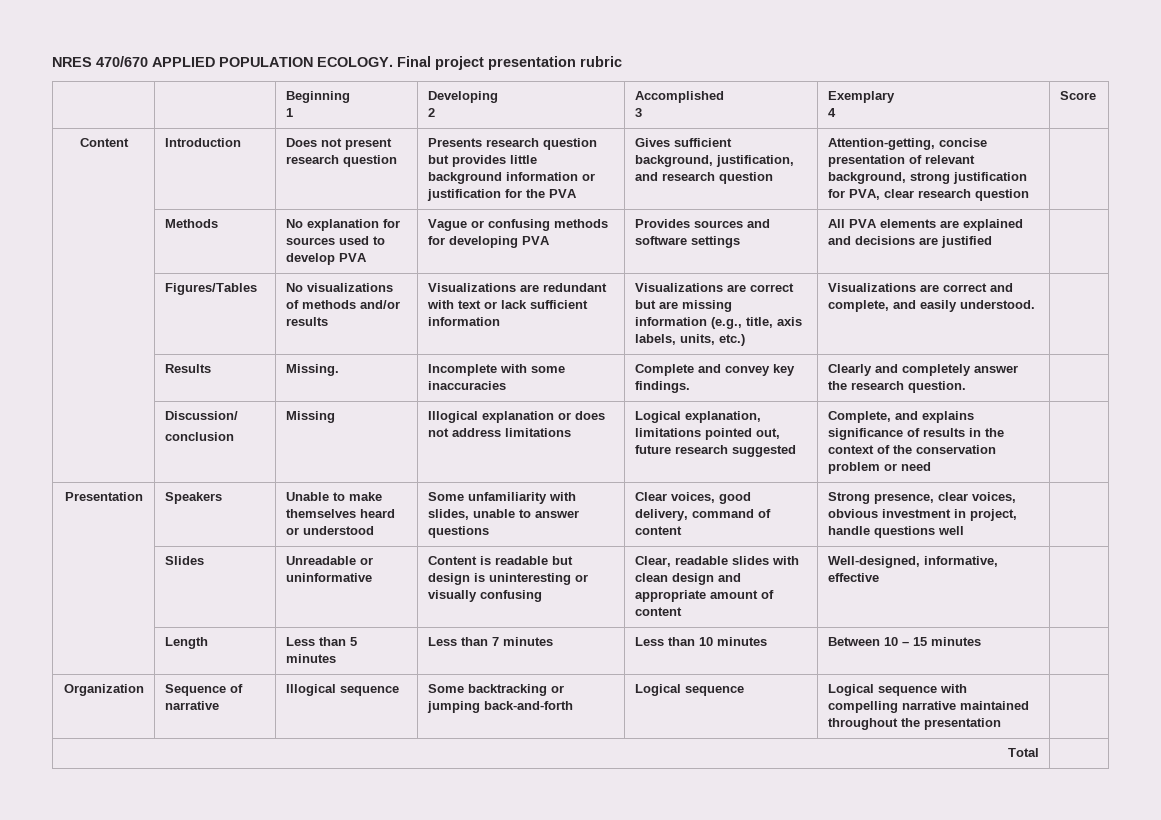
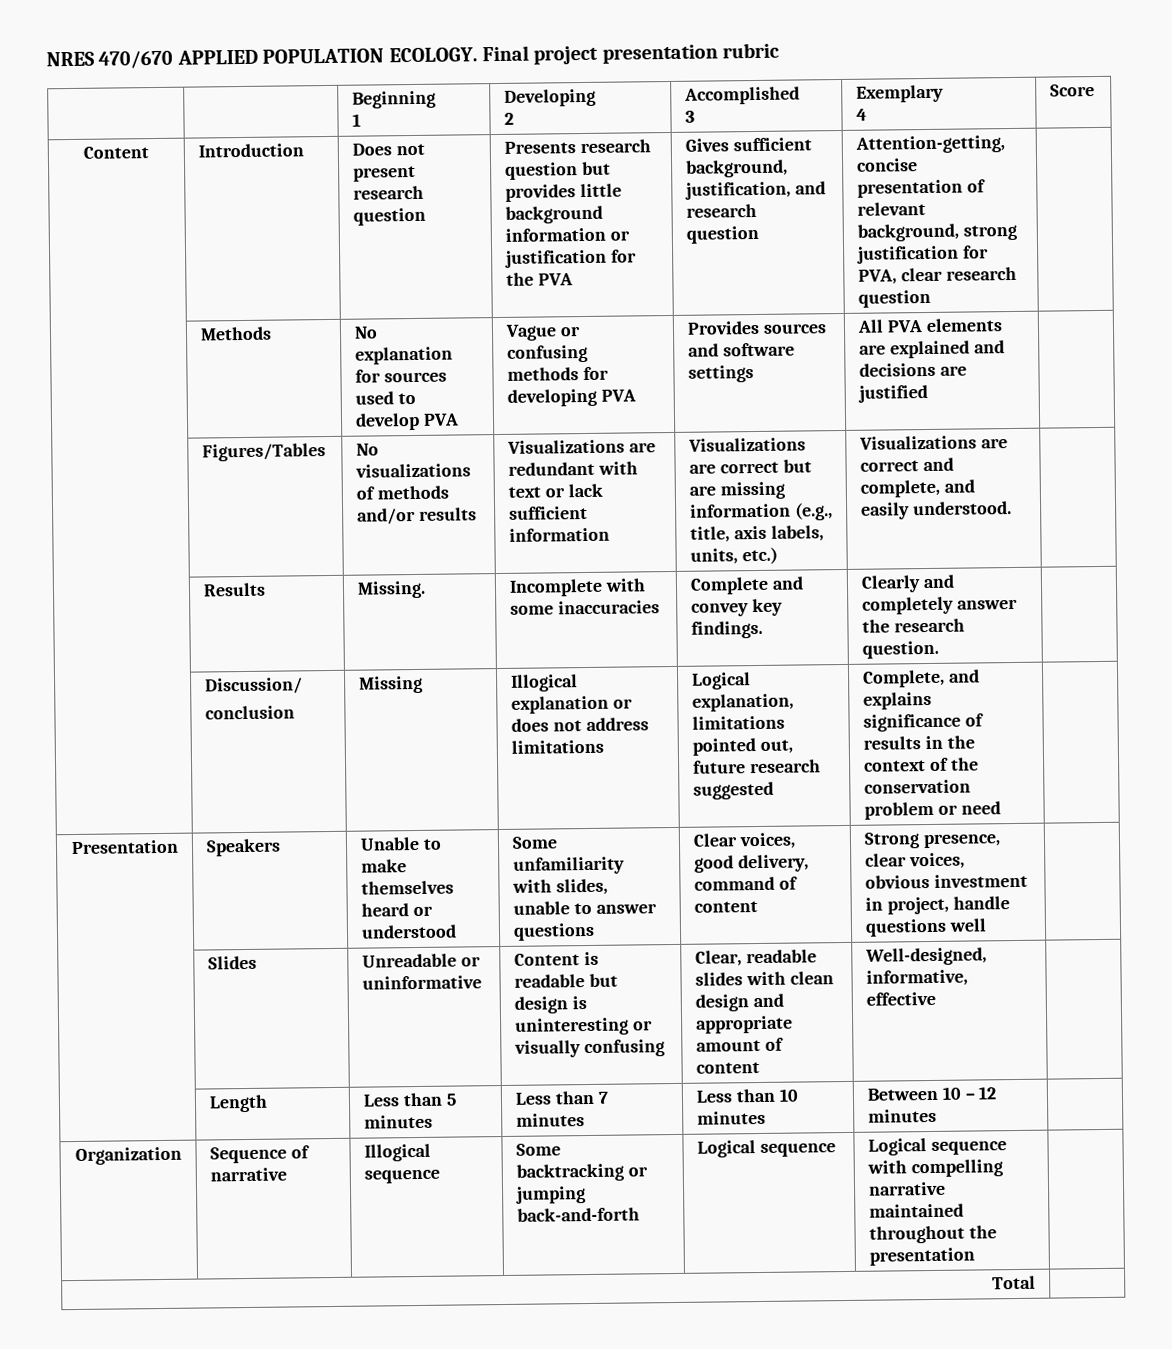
[912,637,927,646] 15 -> [978,1086,997,1100] 12

